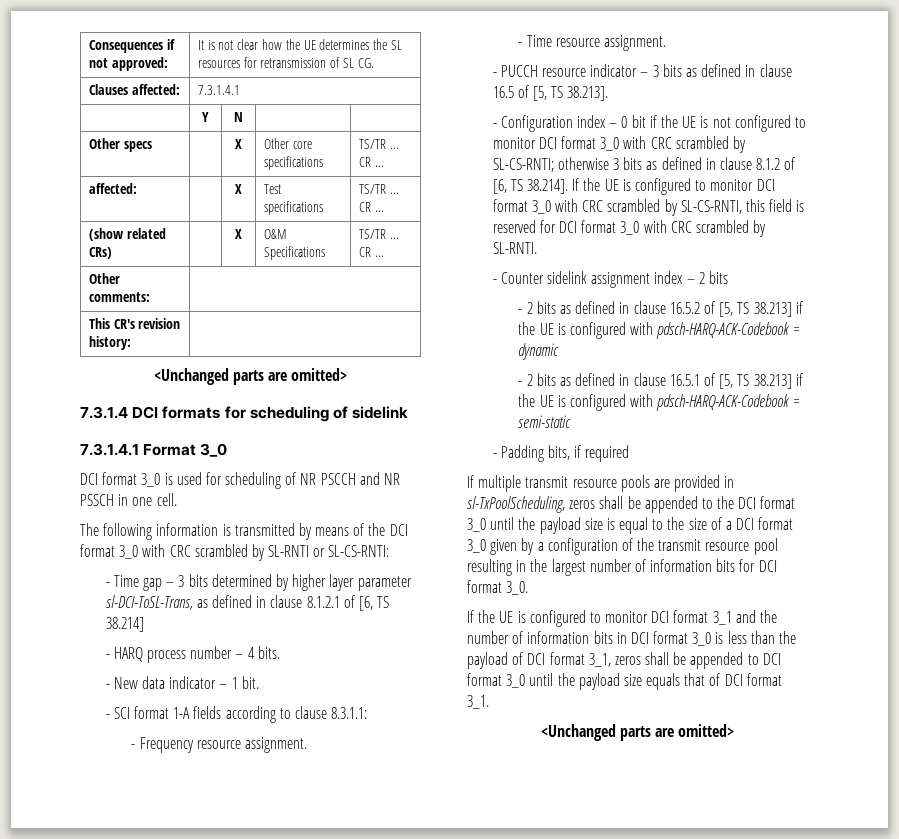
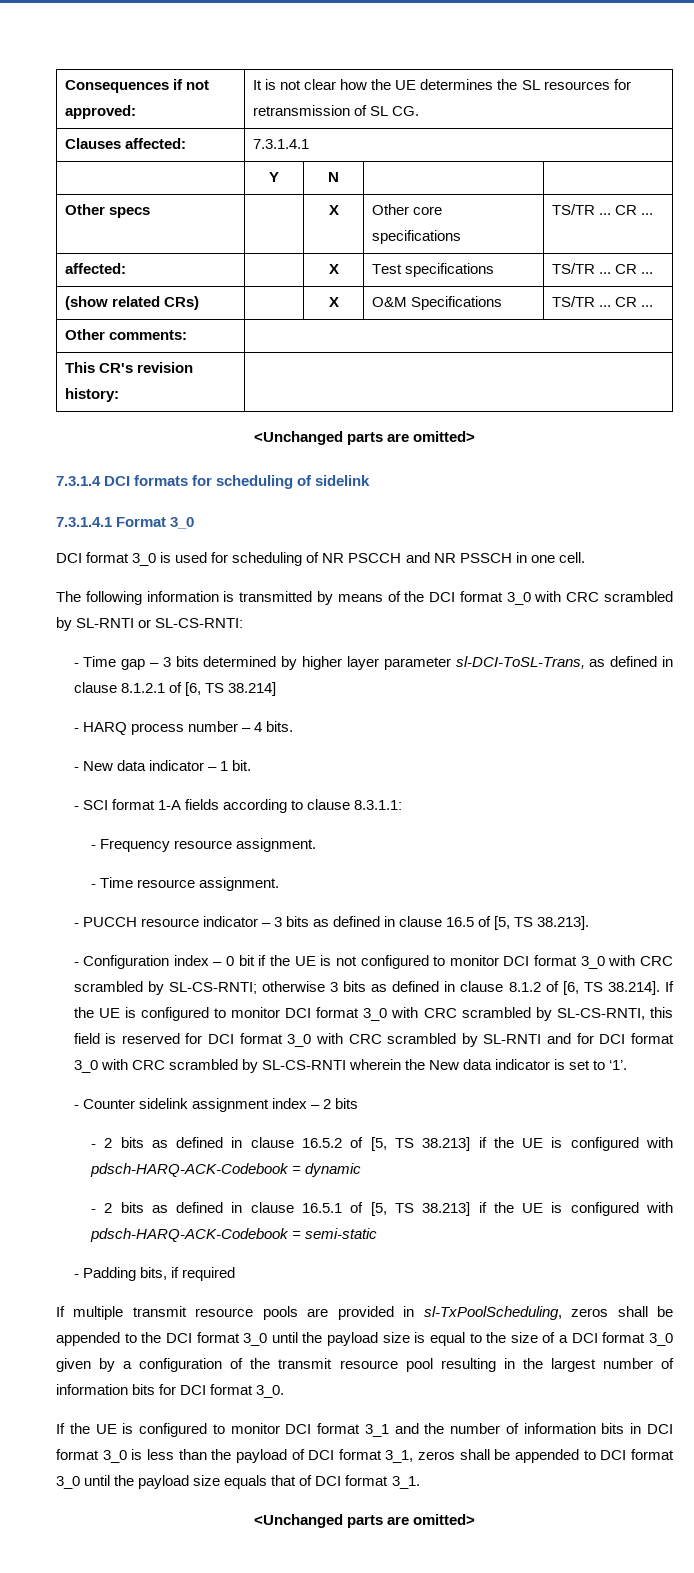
[492,242,537,254] SL-RNTI. -> [483,1033,674,1044] [73,1059,628,1073] SL-RNTI and for DCI format 3_0 with CRC scrambled by SL-CS-RNTI wherein the New data indicator is set to ‘1’.

